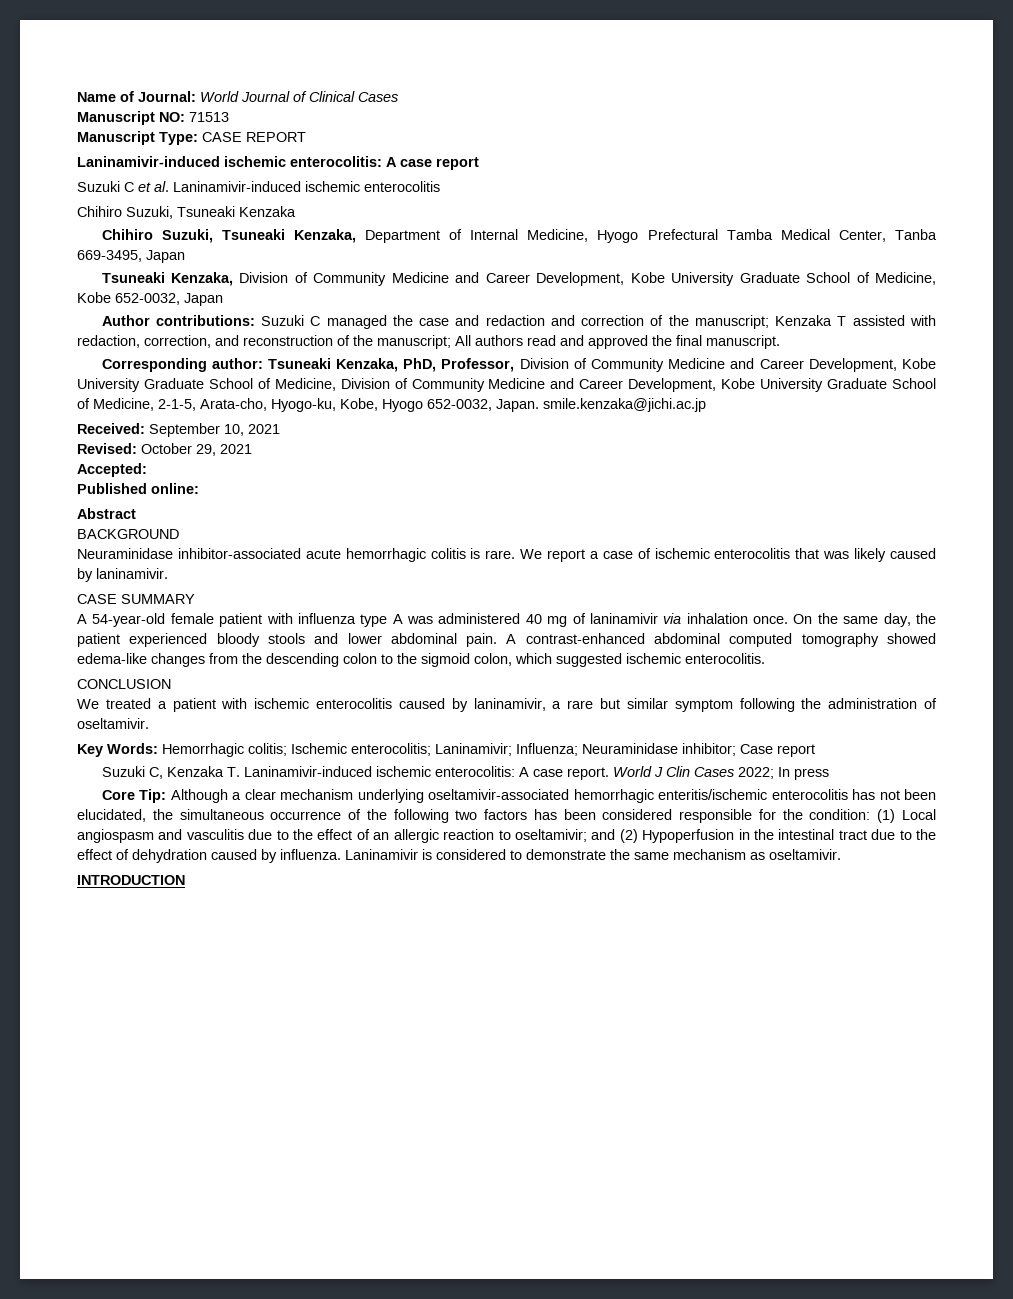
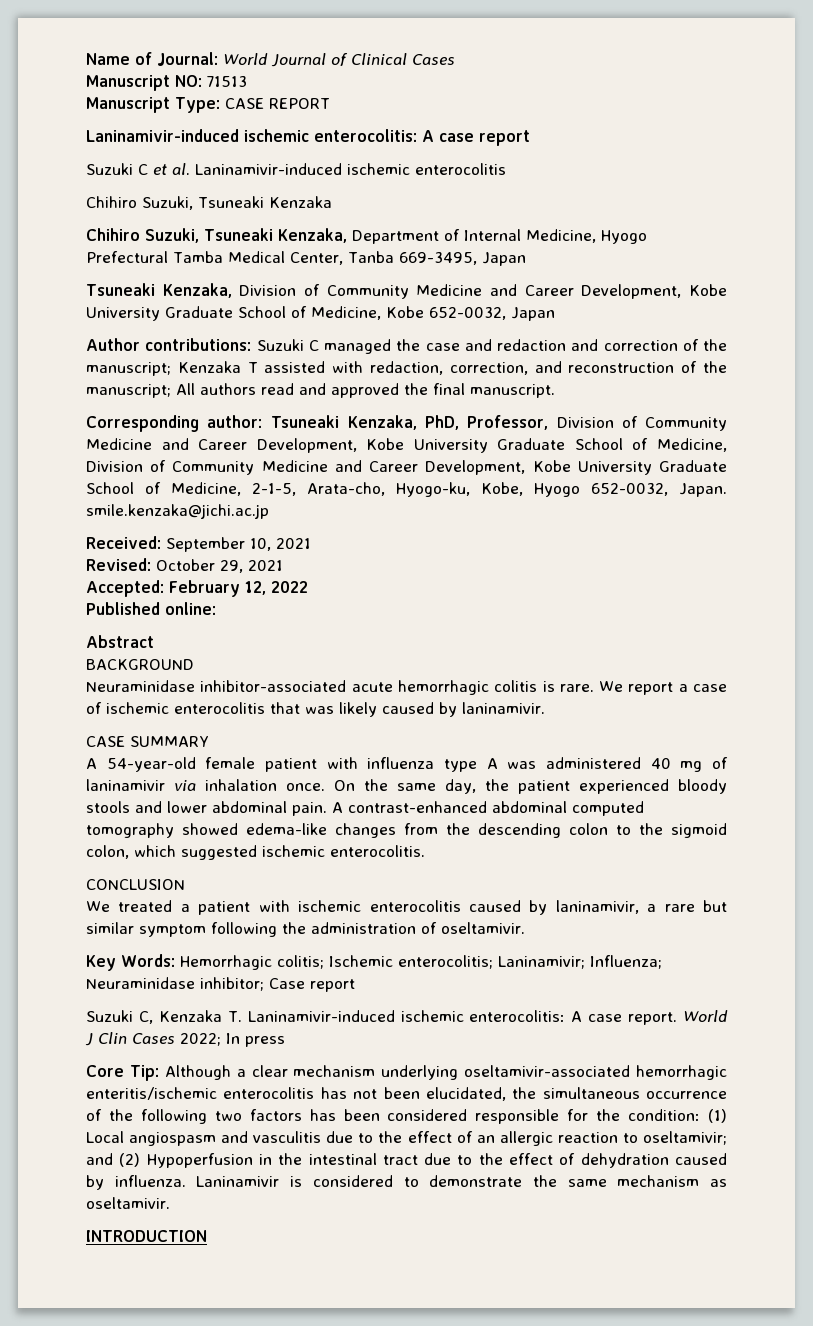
(147, 470) none -> [169,580,308,597] February 12, 2022

